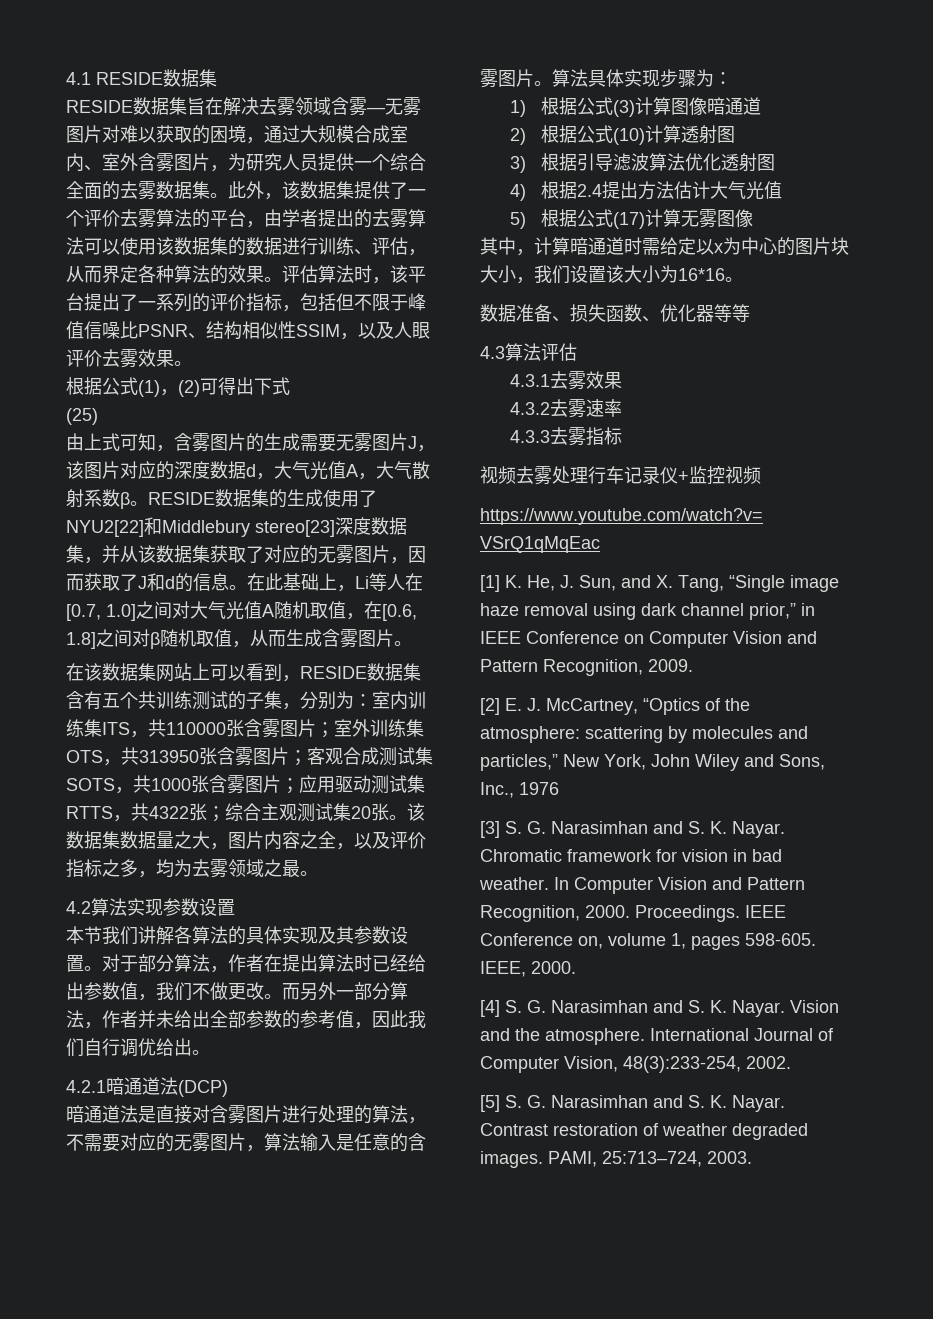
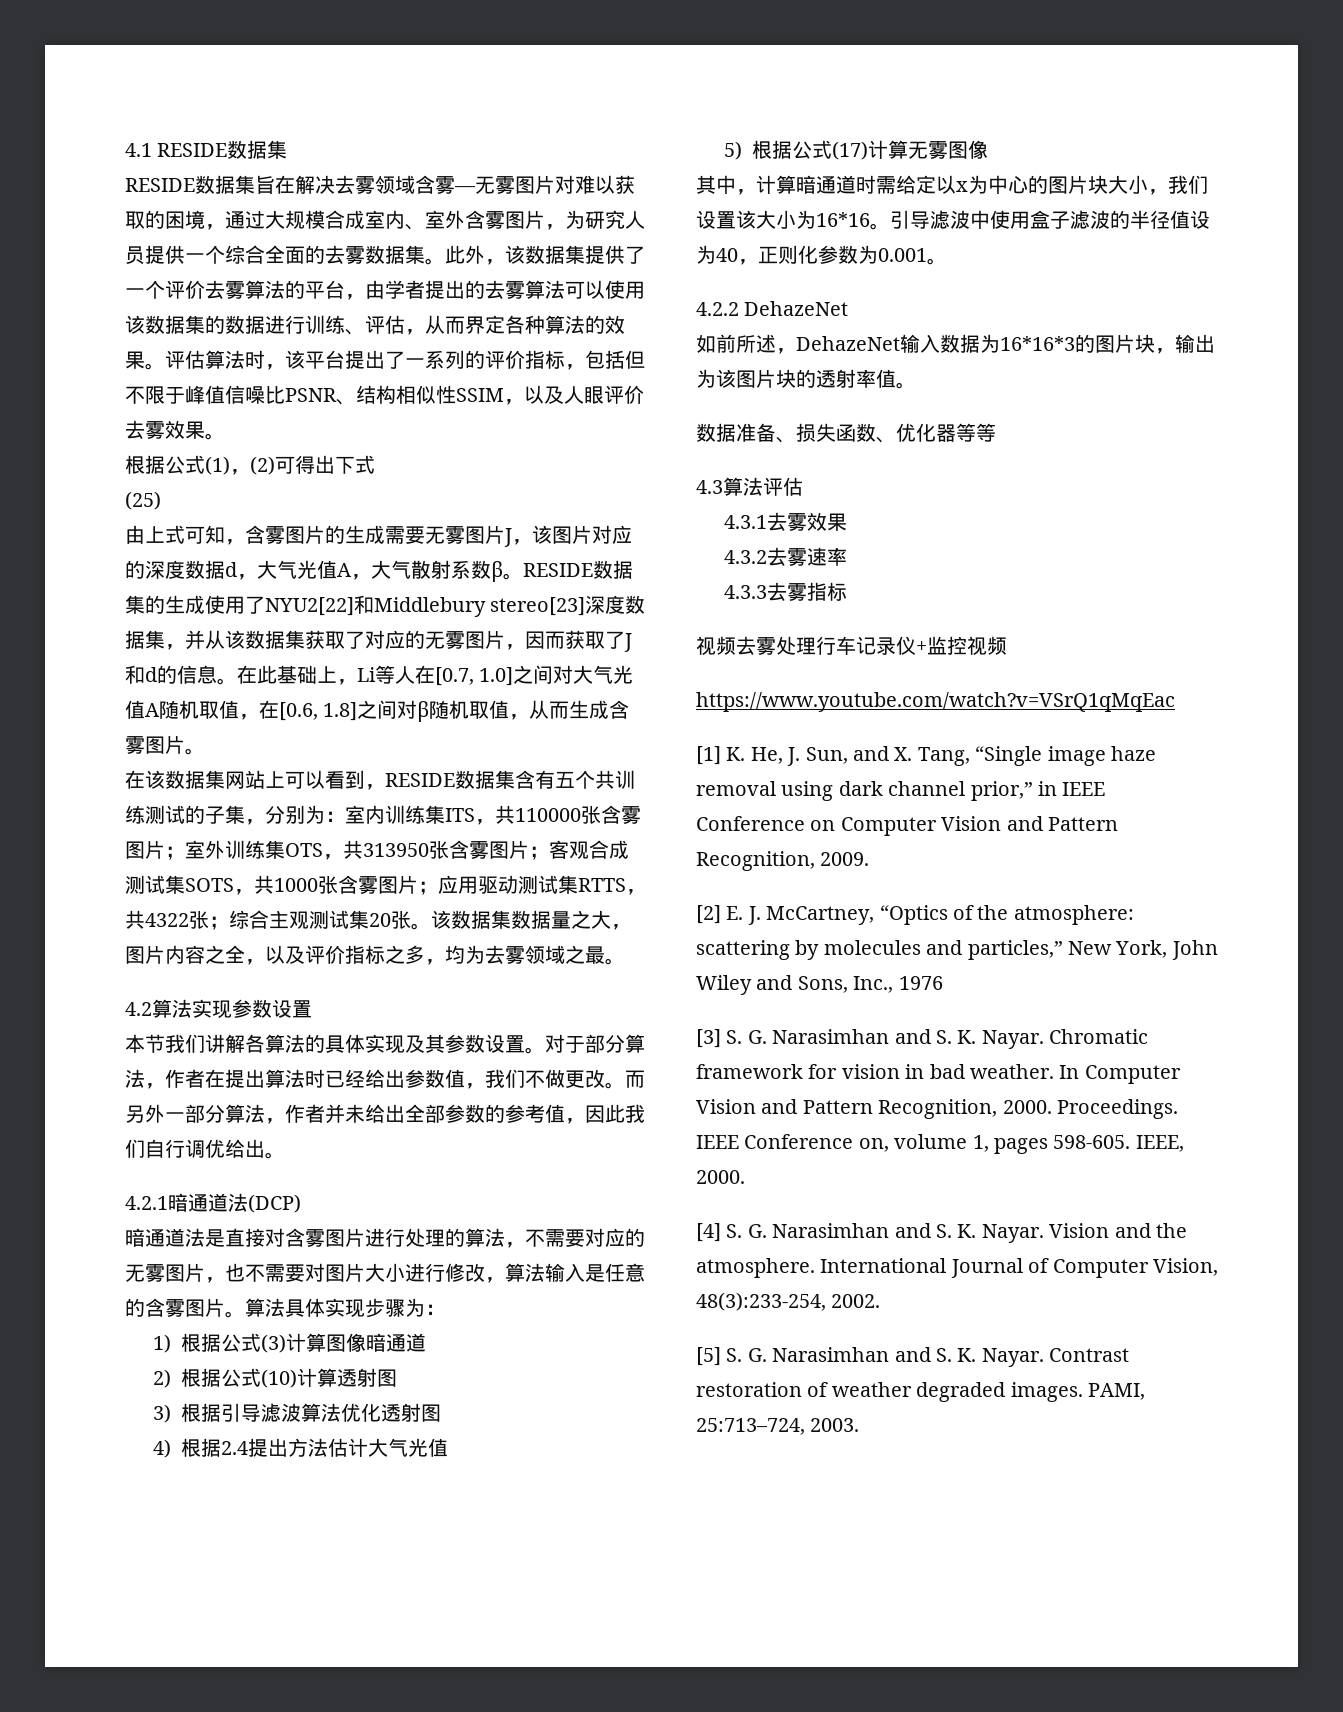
(264, 1148) none -> [225,1263,505,1283] 也不需要对图片大小进行修改，
(743, 279) none -> [890,210,1210,229] [696,245,947,265] [696,301,849,316] [696,334,1215,354] [696,369,916,389] 引导滤波中使用盒子滤波的半径值设为40，正则化参数为0.001。 // 4.2.2 DehazeNet // 如前所述，DehazeNet输入数据为16*16*3的图片块，输出为该图片块的透射率值。

